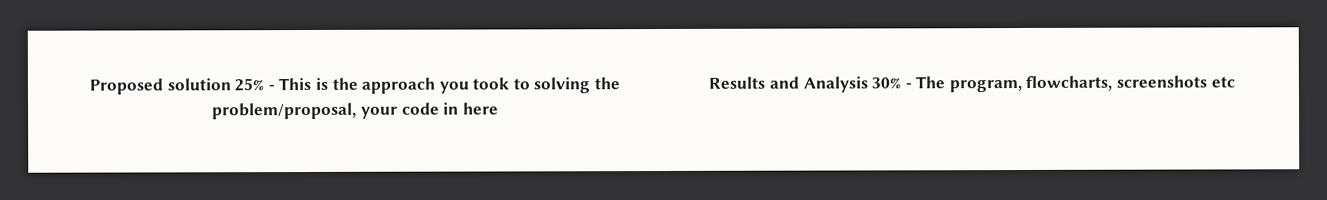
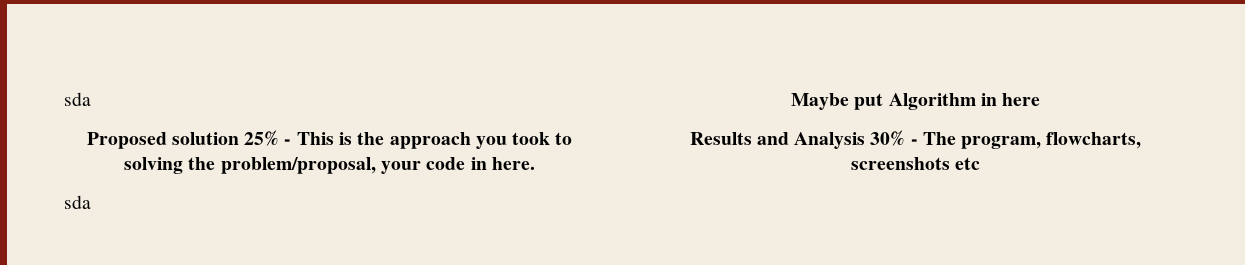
(88, 86) none -> [64,92,91,106] sda //
(460, 108) none -> [491,157,535,170] [64,195,91,209] [790,93,997,110] here. // sda // Maybe put Algorithm in

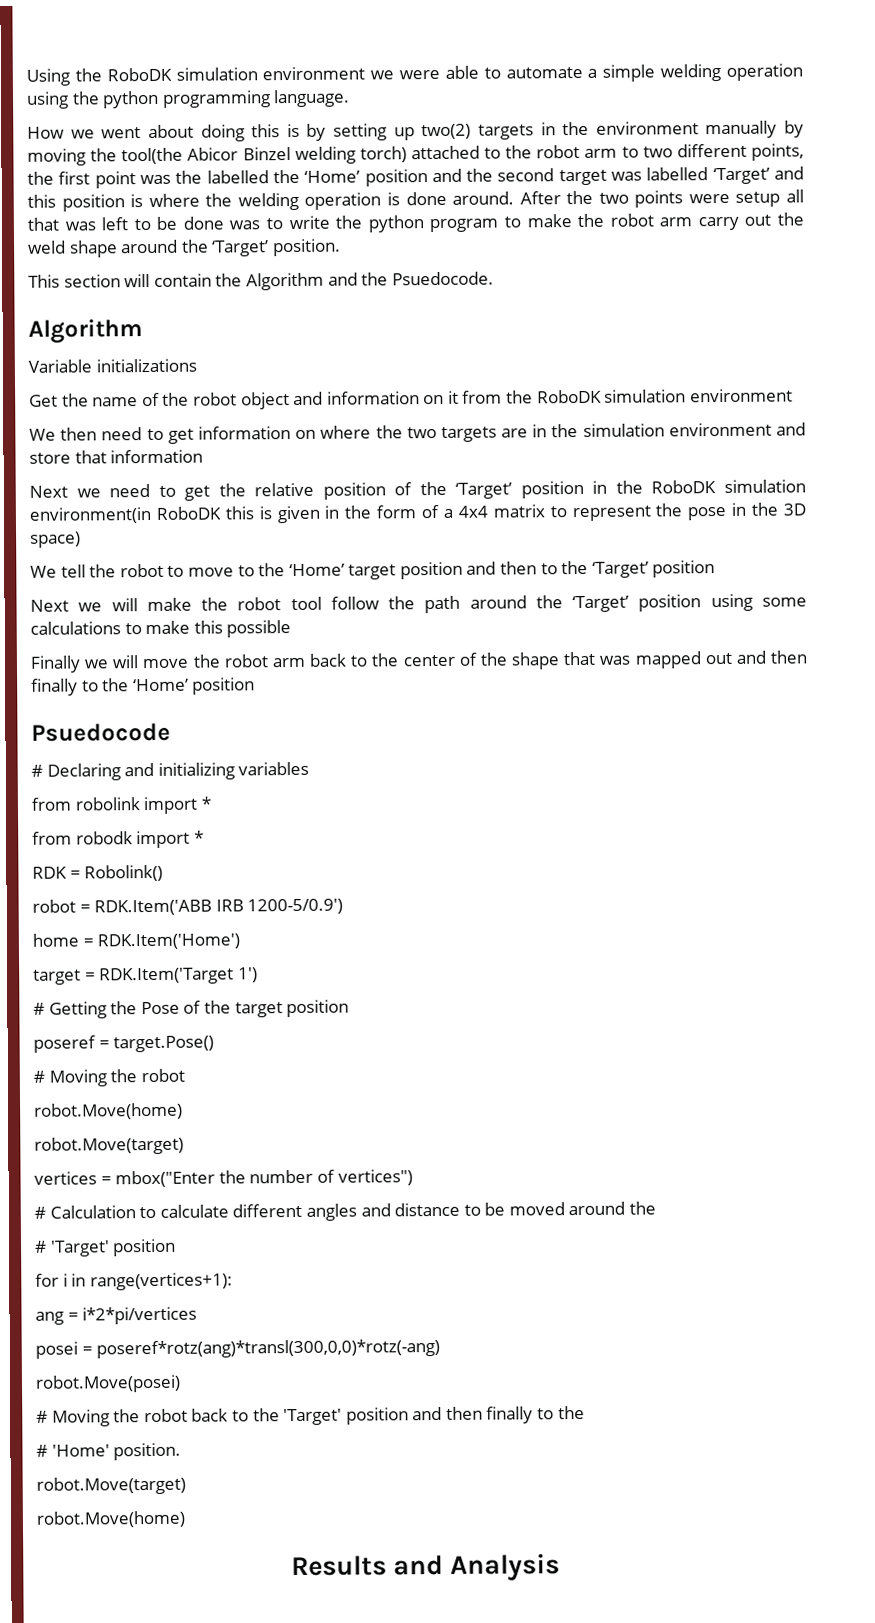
[64,92,91,106] [86,130,573,149] [124,157,535,174] [64,195,91,209] [790,93,1041,110] [689,130,1142,149] [850,157,981,170] sda // Proposed solution 25% - This is the approach you took to solving the problem/proposal, your code in here. // sda // Maybe put Algorithm in here // Results and Analysis 30% - The program, flowcharts, screenshots etc -> [26,63,803,86] [26,89,351,109] [27,120,804,142] [27,143,804,166] [27,166,804,189] [27,189,804,212] [27,212,804,233] [28,238,341,258] [28,271,494,291] [28,318,143,344] [28,358,197,373] [29,388,793,410] [29,422,806,444] [29,449,204,464] [29,479,806,501] [29,502,807,524] [30,531,81,548] [30,560,716,580] [30,593,807,614] [30,620,292,638] [30,650,807,673] [31,677,256,696] [31,722,171,742] [31,761,310,781] [31,796,211,815] [32,830,204,849] [32,864,164,882] [32,898,344,916] [32,933,241,950] [33,967,258,985] [33,999,350,1019] [33,1035,215,1053] [33,1068,185,1087] [34,1102,183,1120] [34,1136,184,1155] [34,1169,413,1188] [34,1201,657,1221] [34,1238,177,1257] [35,1272,233,1291] [35,1306,198,1325] [35,1338,441,1359] [35,1374,181,1393] [36,1405,585,1427] [36,1442,182,1461] [36,1476,186,1495] [36,1510,185,1528] [290,1553,561,1581] Using the RoboDK simulation environment we were able to automate a simple welding operation using the python programming language. // How we went about doing this is by setting up two(2) targets in the environment manually by moving the tool(the Abicor Binzel welding torch) attached to the robot arm to two different points, the first point was the labelled the ‘Home’ position and the second target was labelled ‘Target’ and this position is where the welding operation is done around. After the two points were setup all that was left to be done was to write the python program to make the robot arm carry out the weld shape around the ‘Target’ position. // This section will contain the Algorithm and the Psuedocode. // Algorithm // Variable initializations // Get the name of the robot object and information on it from the RoboDK simulation environment // We then need to get information on where the two targets are in the simulation environment and store that information // Next we need to get the relative position of the ‘Target’ position in the RoboDK simulation environment(in RoboDK this is given in the form of a 4x4 matrix to represent the pose in the 3D space) // We tell the robot to move to the ‘Home’ target position and then to the ‘Target’ position // Next we will make the robot tool follow the path around the ‘Target’ position using some calculations to make this possible // Finally we will move the robot arm back to the center of the shape that was mapped out and then finally to the ‘Home’ position // Psuedocode // # Declaring and initializing variables // from robolink import * // from robodk import * // RDK = Robolink() // robot = RDK.Item('ABB IRB 1200-5/0.9') // home = RDK.Item('Home') // target = RDK.Item('Target 1') // # Getting the Pose of the target position // poseref = target.Pose() // # Moving the robot // robot.Move(home) // robot.Move(target) // vertices = mbox("Enter the number of vertices") // # Calculation to calculate different angles and distance to be moved around the // # 'Target' position // for i in range(vertices+1): // ang = i*2*pi/vertices // posei = poseref*rotz(ang)*transl(300,0,0)*rotz(-ang) // robot.Move(posei) // # Moving the robot back to the 'Target' position and then finally to the // # 'Home' position. // robot.Move(target) // robot.Move(home) // Results and Analysis

